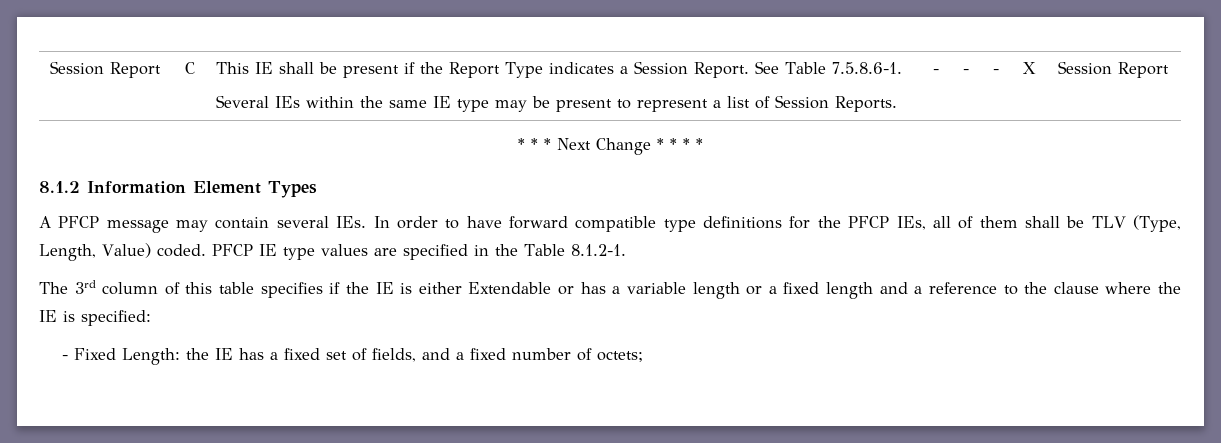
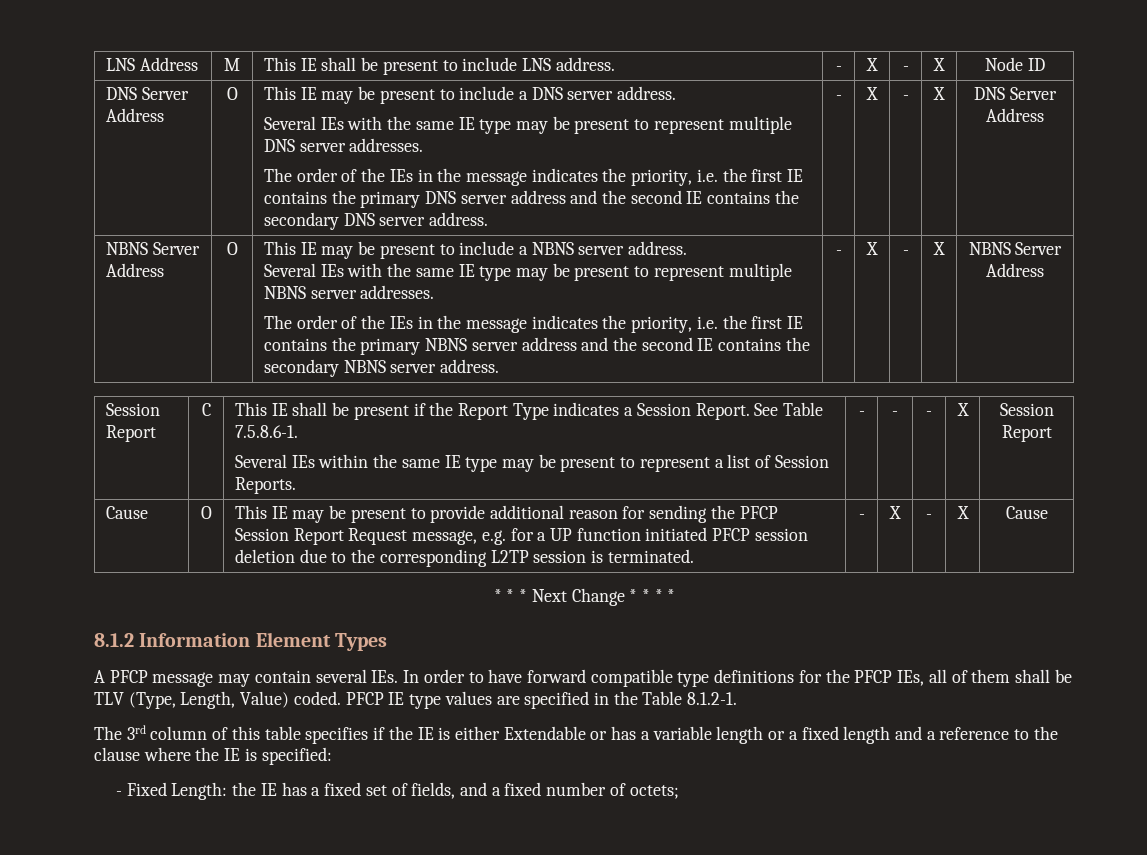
(49, 68) none -> [105,57,198,71] [224,58,240,71] [263,57,615,75] [835,66,842,71] [866,58,878,71] [902,66,909,71] [933,58,945,71] [985,57,1045,71] [105,87,189,100] [105,108,164,122] [226,87,238,100] [263,86,677,104] [263,116,792,134] [263,138,424,152] [263,168,804,186] [263,190,799,208] [263,212,489,230] [835,95,842,100] [866,87,878,100] [902,95,909,100] [933,87,945,100] [974,87,1057,100] [986,108,1044,122] [105,242,200,255] [105,263,164,277] [226,242,238,255] [263,241,688,259] [263,263,792,281] [263,285,435,299] [263,315,804,333] [263,337,810,355] [263,359,500,377] [835,250,842,255] [866,242,878,255] [902,250,909,255] [933,242,945,255] [968,242,1063,255] [986,263,1044,277] LNS Address | M | This IE shall be present to include LNS address. | - | X | - | X | Node ID // DNS Server Address | O | This IE may be present to include a DNS server address. // Several IEs with the same IE type may be present to represent multiple DNS server addresses. // The order of the IEs in the message indicates the priority, i.e. the first IE contains the primary DNS server address and the second IE contains the secondary DNS server address. | - | X | - | X | DNS Server Address // NBNS Server Address | O | This IE may be present to include a NBNS server address. // Several IEs with the same IE type may be present to represent multiple NBNS server addresses. // The order of the IEs in the message indicates the priority, i.e. the first IE contains the primary NBNS server address and the second IE contains the secondary NBNS server address. | - | X | - | X | NBNS Server Address //
(1169, 70) none -> [105,506,148,519] [200,506,212,519] [234,505,778,523] [234,527,808,545] [234,549,694,567] [858,514,865,519] [889,506,901,519] [926,514,932,519] [956,506,969,519] [1005,506,1048,519] // Cause | O | This IE may be present to provide additional reason for sending the PFCP Session Report Request message, e.g. for a UP function initiated PFCP session deletion due to the corresponding L2TP session is terminated. | - | X | - | X | Cause

